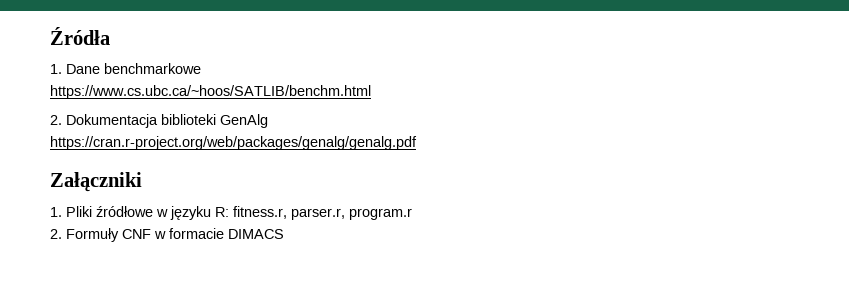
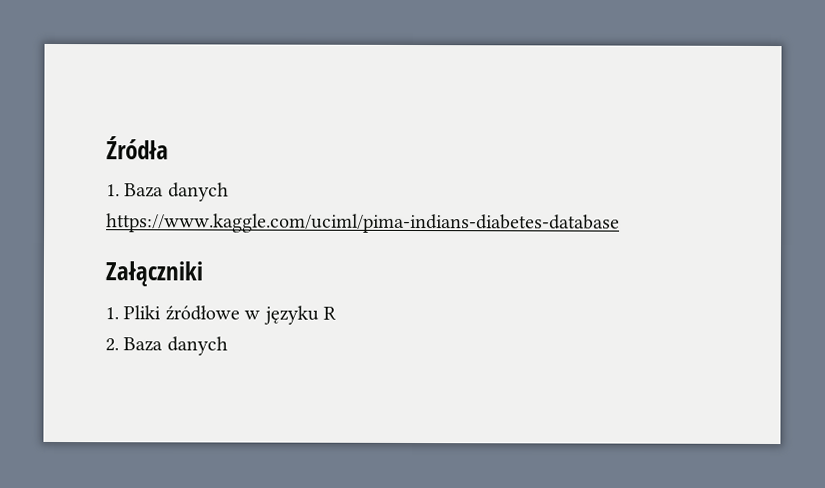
[66,63,201,74] [50,85,371,99] [50,114,268,128] [50,136,417,150] Dane benchmarkowe // https://www.cs.ubc.ca/~hoos/SATLIB/benchm.html // 2. Dokumentacja biblioteki GenAlg // https://cran.r-project.org/web/packages/genalg/genalg.pdf -> [124,182,229,202] [106,213,620,234] Baza danych // https://www.kaggle.com/uciml/pima-indians-diabetes-database
[215,206,412,220] [50,228,284,242] R: fitness.r, parser.r, program.r // 2. Formuły CNF w formacie DIMACS -> [323,306,336,320] [105,336,228,356] R // 2. Baza danych

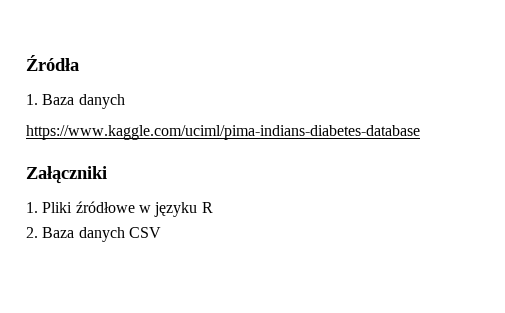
(228, 346) none -> [128,227,161,238] CSV

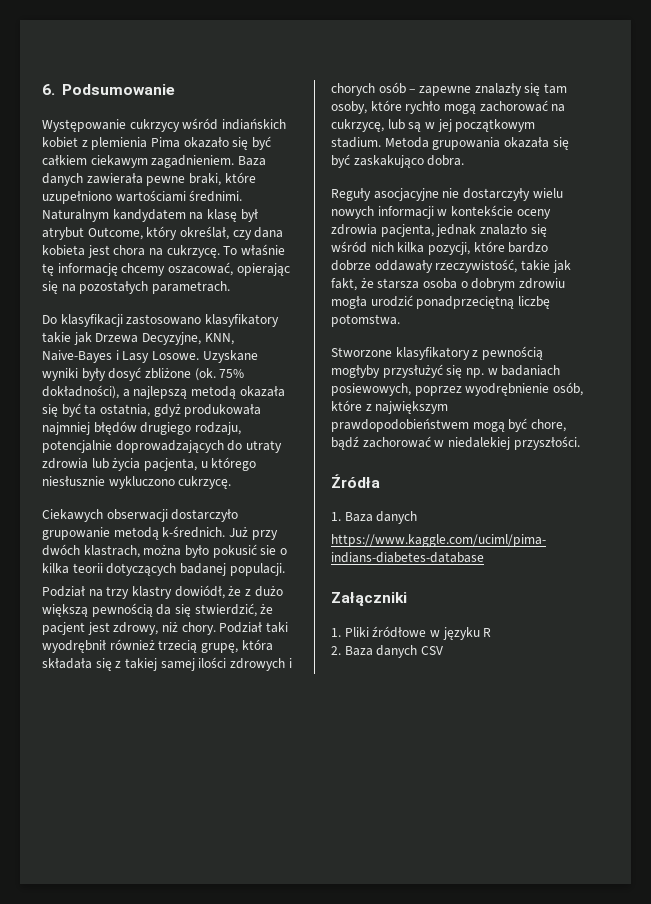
(26, 63) none -> [42,84,175,95] [42,118,286,132] [42,136,271,150] [42,155,266,168] [42,172,256,186] [42,190,243,204] [42,209,259,222] [42,226,284,240] [42,244,285,258] [42,262,290,276] [42,281,230,294] [42,314,279,327] [42,332,234,345] [42,350,258,363] [42,367,245,381] [42,385,285,399] [42,403,262,417] [42,421,241,435] [42,440,282,453] [42,457,257,471] [42,476,232,489] [42,509,239,522] [42,526,278,540] [42,544,287,558] [42,563,285,576] [42,585,283,599] [42,603,274,617] [42,622,288,635] [42,639,273,653] [42,657,292,671] [331,82,567,96] [331,100,566,114] [331,119,536,132] [331,137,569,150] [331,154,465,168] [331,188,563,201] [331,205,551,219] [331,224,547,237] [331,241,549,255] [331,259,571,273] [331,278,565,291] [331,295,550,309] [331,314,400,327] [331,346,543,360] [331,364,561,378] [331,382,583,396] [331,400,449,414] [331,418,566,432] [331,436,580,450] 6. Podsumowanie // Występowanie cukrzycy wśród indiańskich kobiet z plemienia Pima okazało się być całkiem ciekawym zagadnieniem. Baza danych zawierała pewne braki, które uzupełniono wartościami średnimi. Naturalnym kandydatem na klasę był atrybut Outcome, który określał, czy dana kobieta jest chora na cukrzycę. To właśnie tę informację chcemy oszacować, opierając się na pozostałych parametrach. // Do klasyfikacji zastosowano klasyfikatory takie jak Drzewa Decyzyjne, KNN, Naive-Bayes i Lasy Losowe. Uzyskane wyniki były dosyć zbliżone (ok. 75% dokładności), a najlepszą metodą okazała się być ta ostatnia, gdyż produkowała najmniej błędów drugiego rodzaju, potencjalnie doprowadzających do utraty zdrowia lub życia pacjenta, u którego niesłusznie wykluczono cukrzycę. // Ciekawych obserwacji dostarczyło grupowanie metodą k-średnich. Już przy dwóch klastrach, można było pokusić sie o kilka teorii dotyczących badanej populacji. // Podział na trzy klastry dowiódł, że z dużo większą pewnością da się stwierdzić, że pacjent jest zdrowy, niż chory. Podział taki wyodrębnił również trzecią grupę, która składała się z takiej samej ilości zdrowych i chorych osób – zapewne znalazły się tam osoby, które rychło mogą zachorować na cukrzycę, lub są w jej początkowym stadium. Metoda grupowania okazała się być zaskakująco dobra. // Reguły asocjacyjne nie dostarczyły wielu nowych informacji w kontekście oceny zdrowia pacjenta, jednak znalazło się wśród nich kilka pozycji, które bardzo dobrze oddawały rzeczywistość, takie jak fakt, że starsza osoba o dobrym zdrowiu mogła urodzić ponadprzeciętną liczbę potomstwa. // Stworzone klasyfikatory z pewnością mogłyby przysłużyć się np. w badaniach posiewowych, poprzez wyodrębnienie osób, które z największym prawdopodobieństwem mogą być chore, bądź zachorować w niedalekiej przyszłości. //

